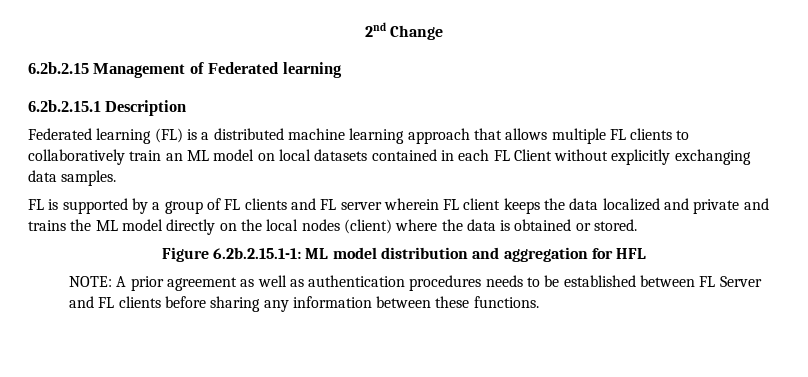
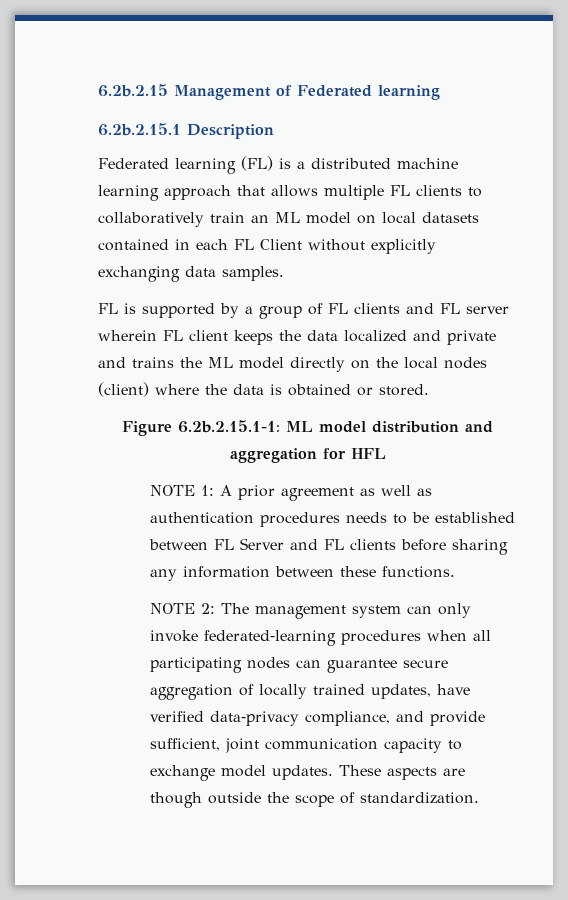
[364,22,444,40] 2nd Change // -> (98, 90) none
[68,276,112,287] NOTE: -> [149,485,214,496] NOTE 1:
(539, 302) none -> [149,603,471,619] [149,630,491,646] [149,657,448,673] [149,684,470,700] [149,711,485,726] [149,738,462,753] [149,765,465,781] [149,792,479,808] // NOTE 2: The management system can only invoke federated‑learning procedures when all participating nodes can guarantee secure aggregation of locally trained updates, have verified data‑privacy compliance, and provide sufficient, joint communication capacity to exchange model updates. These aspects are though outside the scope of standardization.

